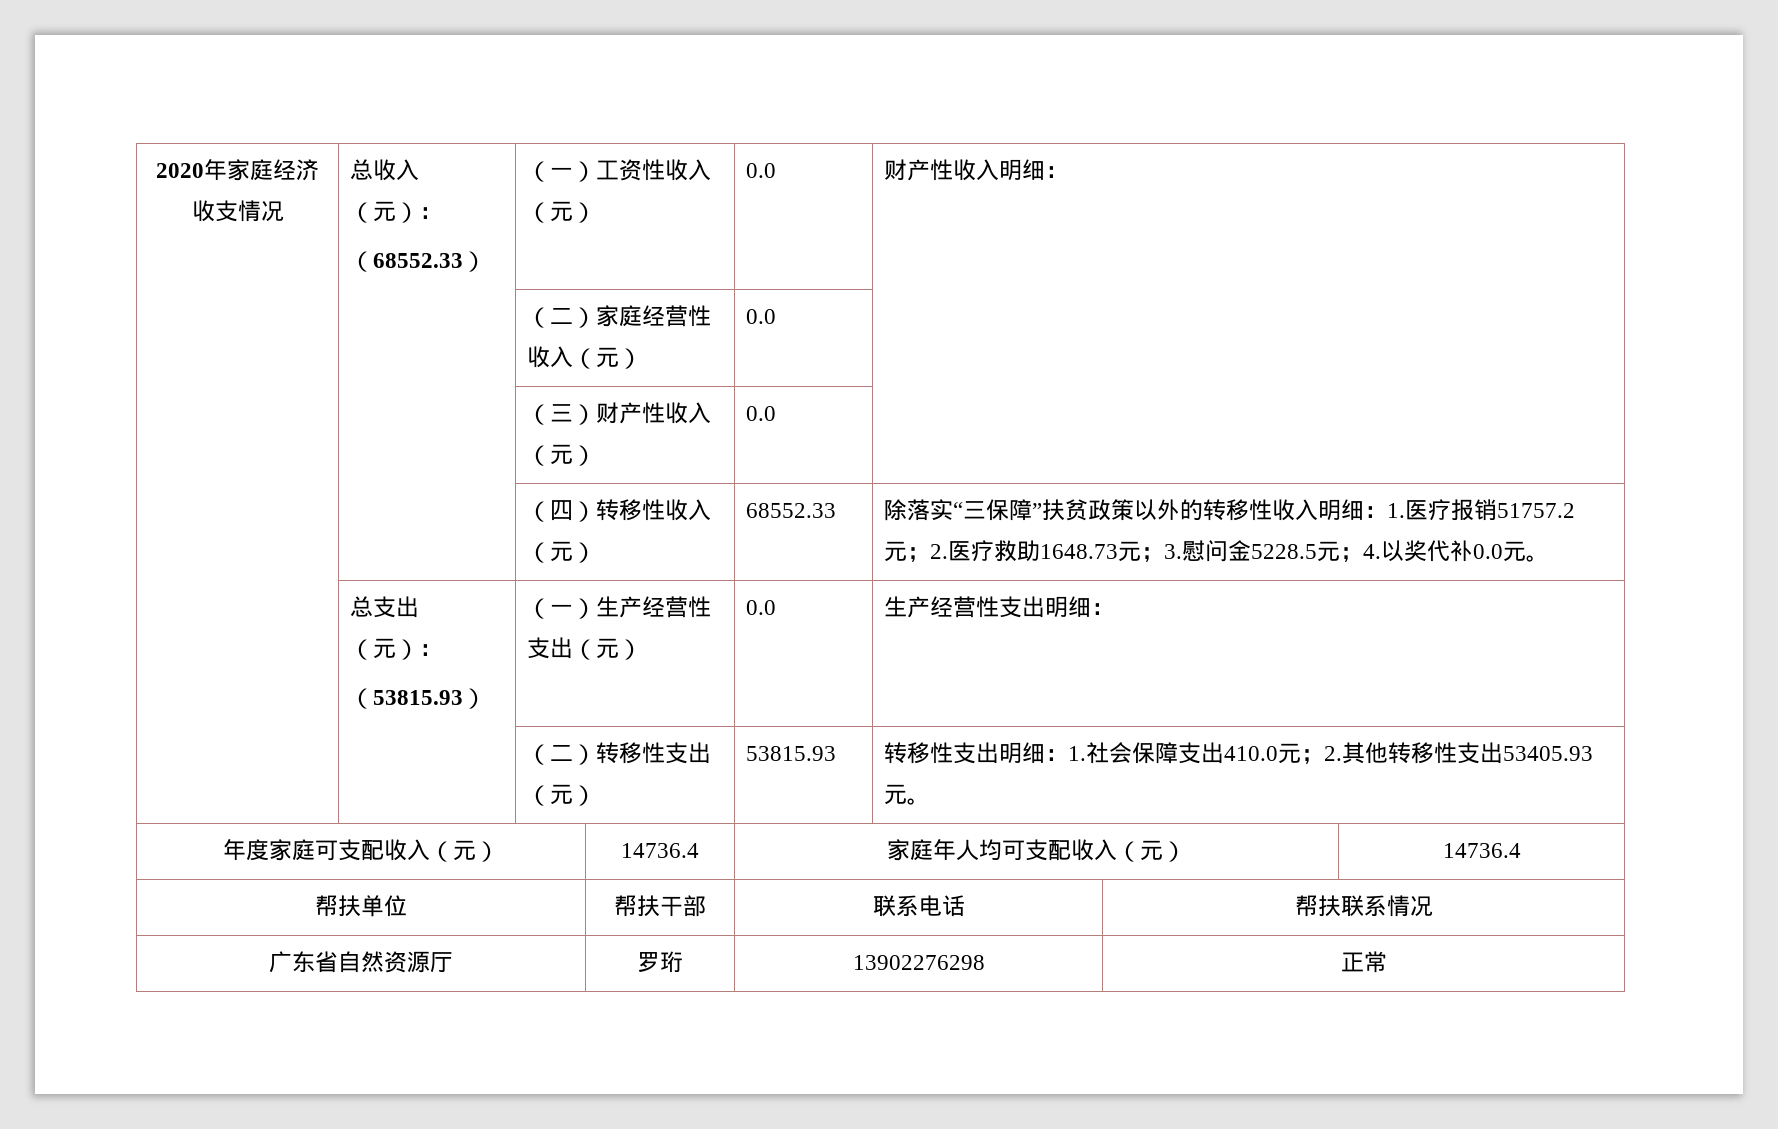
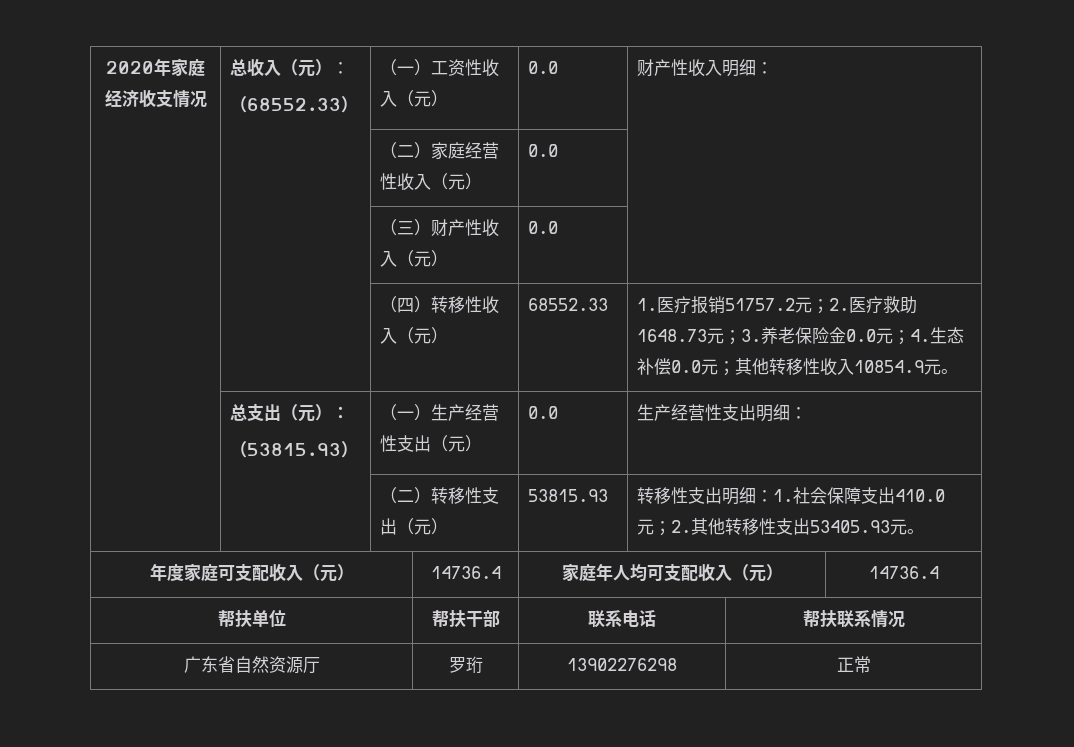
[884,499,1388,521] 除落实“三保障”扶贫政策以外的转移性收入明细： -> (609, 304) none
[1182,540,1504,562] 慰问金5228.5元；4.以奖代补0.0 -> [761,327,965,345] [637,358,925,376] 养老保险金0.0元；4.生态补偿0.0元；其他转移性收入10854.9

